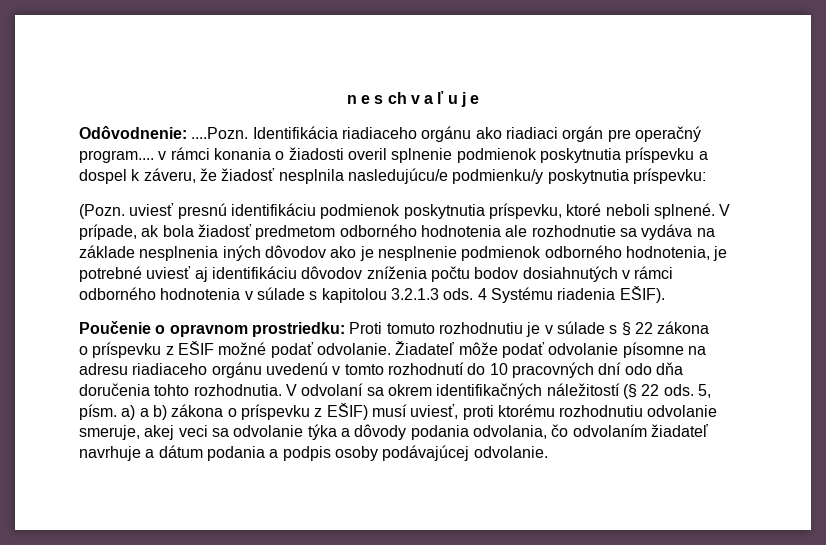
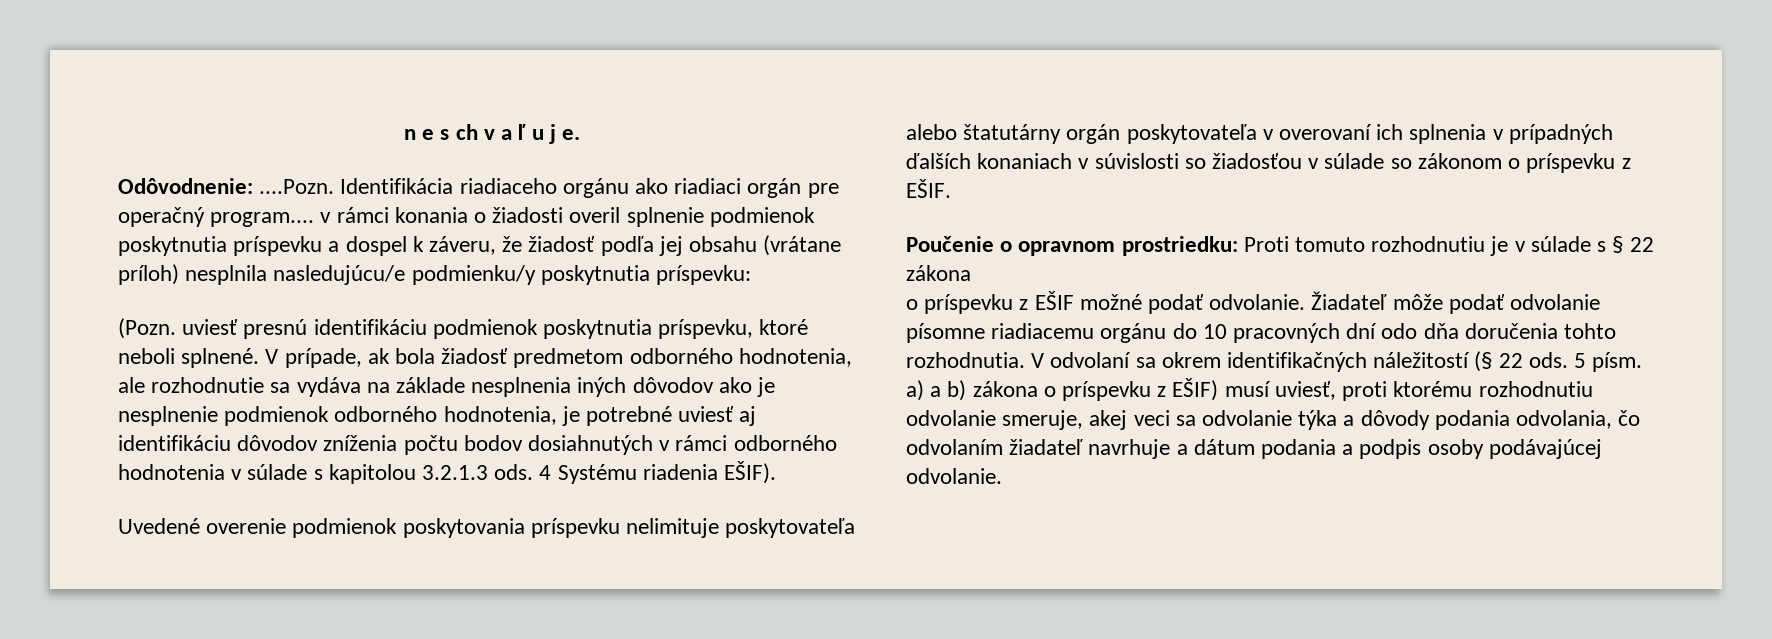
[470,95,480,104] e -> [561,129,580,140] e.
(276, 174) none -> [600,235,842,256] [118,264,179,285] podľa jej obsahu (vrátane príloh)
[420,225,501,237] hodnotenia -> [738,348,852,367] hodnotenia,
(665, 294) none -> [118,518,856,538] [906,124,1613,144] [906,153,1631,173] [906,179,951,198] // Uvedené overenie podmienok poskytovania príspevku nelimituje poskytovateľa alebo štatutárny orgán poskytovateľa v overovaní ich splnenia v prípadných ďalších konaniach v súvislosti so žiadosťou v súlade so zákonom o príspevku z EŠIF.
[687,346,706,355] [79,362,464,378] na adresu riadiaceho orgánu uvedenú v tomto rozhodnutí -> [991,323,1167,343] riadiacemu orgánu
[697,384,711,398] 5, -> [1574,353,1587,368] 5

